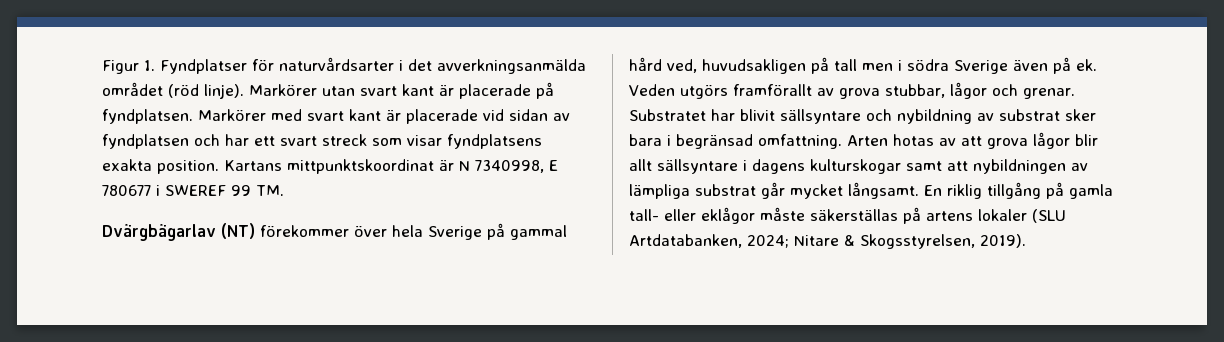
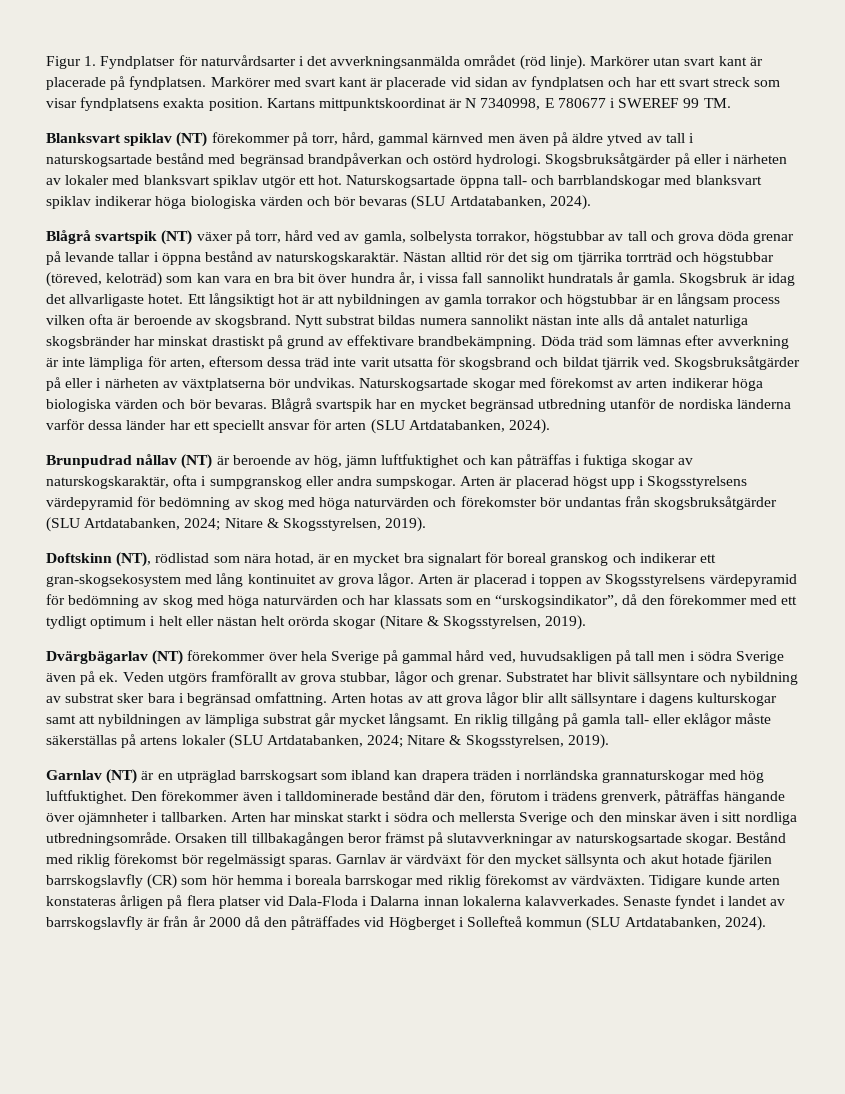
(284, 190) none -> [46,132,694,147] [46,153,788,167] [46,175,762,188] [46,195,591,210] [46,230,795,245] [46,251,775,265] [46,272,795,287] [46,293,781,307] [46,314,748,328] [46,335,789,349] [46,356,801,370] [46,377,763,391] [46,398,791,412] [46,419,551,434] [46,454,693,469] [46,475,748,489] [46,496,778,510] [46,517,427,532] [46,552,716,567] [46,573,797,587] [46,594,798,608] [46,615,587,630] // Blanksvart spiklav (NT) förekommer på torr, hård, gammal kärnved men även på äldre ytved av tall i naturskogsartade bestånd med begränsad brandpåverkan och ostörd hydrologi. Skogsbruksåtgärder på eller i närheten av lokaler med blanksvart spiklav utgör ett hot. Naturskogsartade öppna tall- och barrblandskogar med blanksvart spiklav indikerar höga biologiska värden och bör bevaras (SLU Artdatabanken, 2024). // Blågrå svartspik (NT) växer på torr, hård ved av gamla, solbelysta torrakor, högstubbar av tall och grova döda grenar på levande tallar i öppna bestånd av naturskogskaraktär. Nästan alltid rör det sig om tjärrika torrträd och högstubbar (töreved, keloträd) som kan vara en bra bit över hundra år, i vissa fall sannolikt hundratals år gamla. Skogsbruk är idag det allvarligaste hotet. Ett långsiktigt hot är att nybildningen av gamla torrakor och högstubbar är en långsam process vilken ofta är beroende av skogsbrand. Nytt substrat bildas numera sannolikt nästan inte alls då antalet naturliga skogsbränder har minskat drastiskt på grund av effektivare brandbekämpning. Döda träd som lämnas efter avverkning är inte lämpliga för arten, eftersom dessa träd inte varit utsatta för skogsbrand och bildat tjärrik ved. Skogsbruksåtgärder på eller i närheten av växtplatserna bör undvikas. Naturskogsartade skogar med förekomst av arten indikerar höga biologiska värden och bör bevaras. Blågrå svartspik har en mycket begränsad utbredning utanför de nordiska länderna varför dessa länder har ett speciellt ansvar för arten (SLU Artdatabanken, 2024). // Brunpudrad nållav (NT) är beroende av hög, jämn luftfuktighet och kan påträffas i fuktiga skogar av naturskogskaraktär, ofta i sumpgranskog eller andra sumpskogar. Arten är placerad högst upp i Skogsstyrelsens värdepyramid för bedömning av skog med höga naturvärden och förekomster bör undantas från skogsbruksåtgärder (SLU Artdatabanken, 2024; Nitare & Skogsstyrelsen, 2019). // Doftskinn (NT), rödlistad som nära hotad, är en mycket bra signalart för boreal granskog och indikerar ett gran-skogsekosystem med lång kontinuitet av grova lågor. Arten är placerad i toppen av Skogsstyrelsens värdepyramid för bedömning av skog med höga naturvärden och har klassats som en “urskogsindikator”, då den förekommer med ett tydligt optimum i helt eller nästan helt orörda skogar (Nitare & Skogsstyrelsen, 2019).
(1026, 241) none -> [46,769,764,784] [46,790,785,804] [46,812,797,825] [46,832,787,846] [46,853,772,867] [46,874,780,889] [46,895,785,909] [46,916,766,931] // Garnlav (NT) är en utpräglad barrskogsart som ibland kan drapera träden i norrländska grannaturskogar med hög luftfuktighet. Den förekommer även i talldominerade bestånd där den, förutom i trädens grenverk, påträffas hängande över ojämnheter i tallbarken. Arten har minskat starkt i södra och mellersta Sverige och den minskar även i sitt nordliga utbredningsområde. Orsaken till tillbakagången beror främst på slutavverkningar av naturskogsartade skogar. Bestånd med riklig förekomst bör regelmässigt sparas. Garnlav är värdväxt för den mycket sällsynta och akut hotade fjärilen barrskogslavfly (CR) som hör hemma i boreala barrskogar med riklig förekomst av värdväxten. Tidigare kunde arten konstateras årligen på flera platser vid Dala-Floda i Dalarna innan lokalerna kalavverkades. Senaste fyndet i landet av barrskogslavfly är från år 2000 då den påträffades vid Högberget i Sollefteå kommun (SLU Artdatabanken, 2024).

